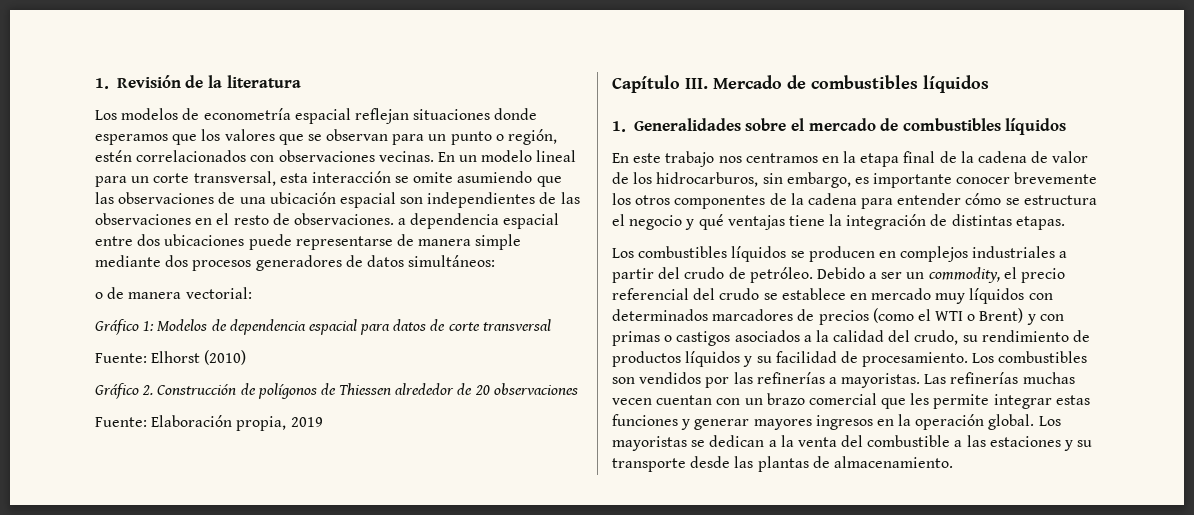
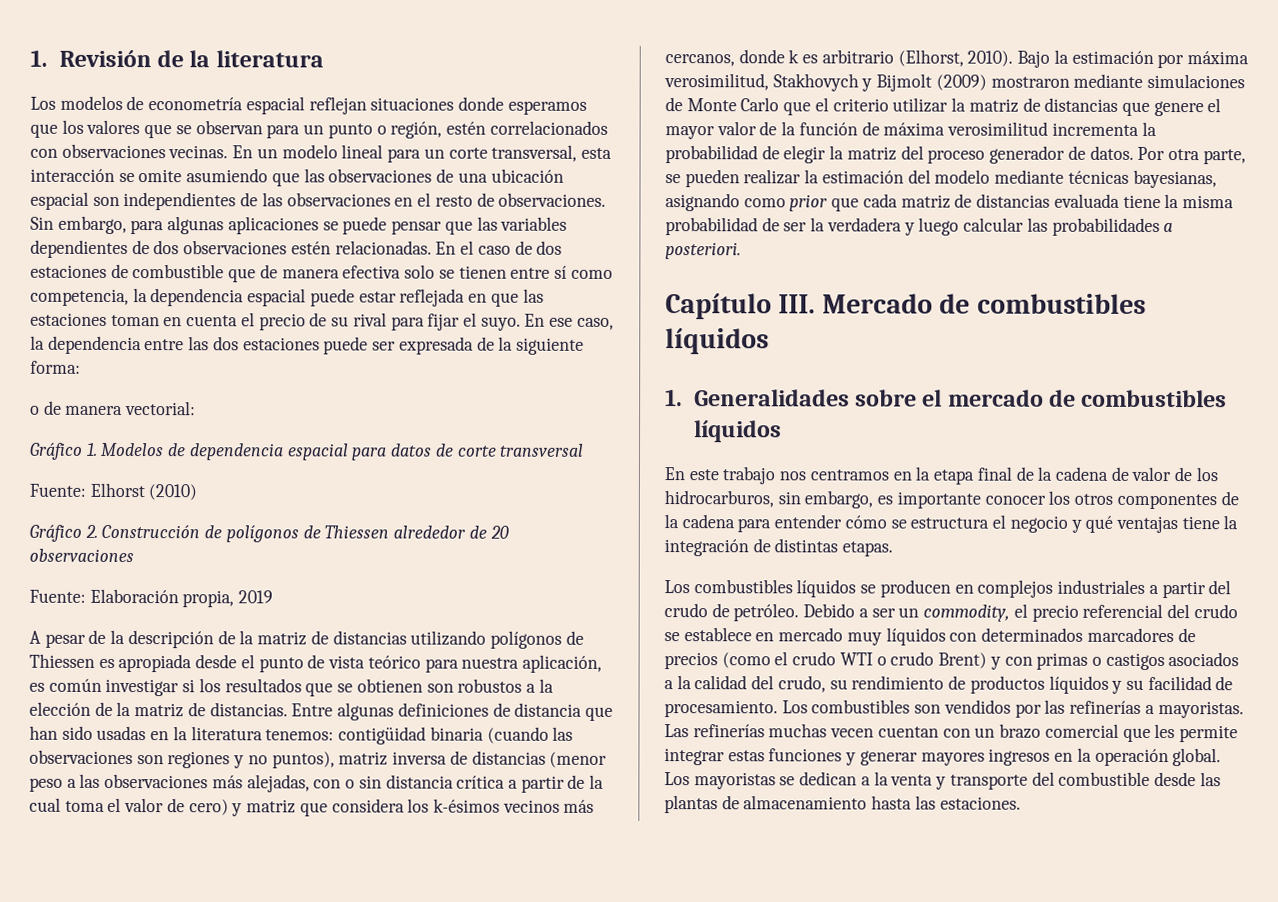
[398,213,560,229] [95,234,522,250] [95,255,496,271] a dependencia espacial entre dos ubicaciones puede representarse de manera simple mediante dos procesos generadores de datos simultáneos: -> [30,215,568,235] [30,239,563,259] [30,263,613,283] [30,288,544,307] [30,312,614,331] [30,335,584,355] [30,360,81,374] Sin embargo, para algunas aplicaciones se puede pensar que las variables dependientes de dos observaciones estén relacionadas. En el caso de dos estaciones de combustible que de manera efectiva solo se tienen entre sí como competencia, la dependencia espacial puede estar reflejada en que las estaciones toman en cuenta el precio de su rival para fijar el suyo. En ese caso, la dependencia entre las dos estaciones puede ser expresada de la siguiente forma:
[143,321,155,331] 1: -> [85,442,98,456] 1.
(323, 422) none -> [29,629,584,649] [29,653,602,673] [29,678,554,697] [29,701,613,721] [29,725,574,745] [29,749,608,769] [29,773,605,793] [29,797,595,817] [665,49,1249,69] [664,73,1246,92] [665,97,1222,117] [665,121,1157,140] [665,145,1246,165] [665,169,1217,189] [665,193,1234,212] [665,217,1174,236] [665,242,741,260] // A pesar de la descripción de la matriz de distancias utilizando polígonos de Thiessen es apropiada desde el punto de vista teórico para nuestra aplicación, es común investigar si los resultados que se obtienen son robustos a la elección de la matriz de distancias. Entre algunas definiciones de distancia que han sido usadas en la literatura tenemos: contigüidad binaria (cuando las observaciones son regiones y no puntos), matriz inversa de distancias (menor peso a las observaciones más alejadas, con o sin distancia crítica a partir de la cual toma el valor de cero) y matriz que considera los k-ésimos vecinos más cercanos, donde k es arbitrario (Elhorst, 2010). Bajo la estimación por máxima verosimilitud, Stakhovych y Bijmolt (2009) mostraron mediante simulaciones de Monte Carlo que el criterio utilizar la matriz de distancias que genere el mayor valor de la función de máxima verosimilitud incrementa la probabilidad de elegir la matriz del proceso generador de datos. Por otra parte, se pueden realizar la estimación del modelo mediante técnicas bayesianas, asignando como prior que cada matriz de distancias evaluada tiene la misma probabilidad de ser la verdadera y luego calcular las probabilidades a posteriori.
[1014,172,1098,184] brevemente -> (1046, 500) none
(931, 315) none -> [792,651,837,666] crudo
(976, 317) none -> [890,651,935,666] crudo
[841,435,1093,451] [612,456,953,472] del combustible a las estaciones y su transporte desde las plantas de almacenamiento. -> [935,771,1221,790] [664,795,1021,814] y transporte del combustible desde las plantas de almacenamiento hasta las estaciones.

